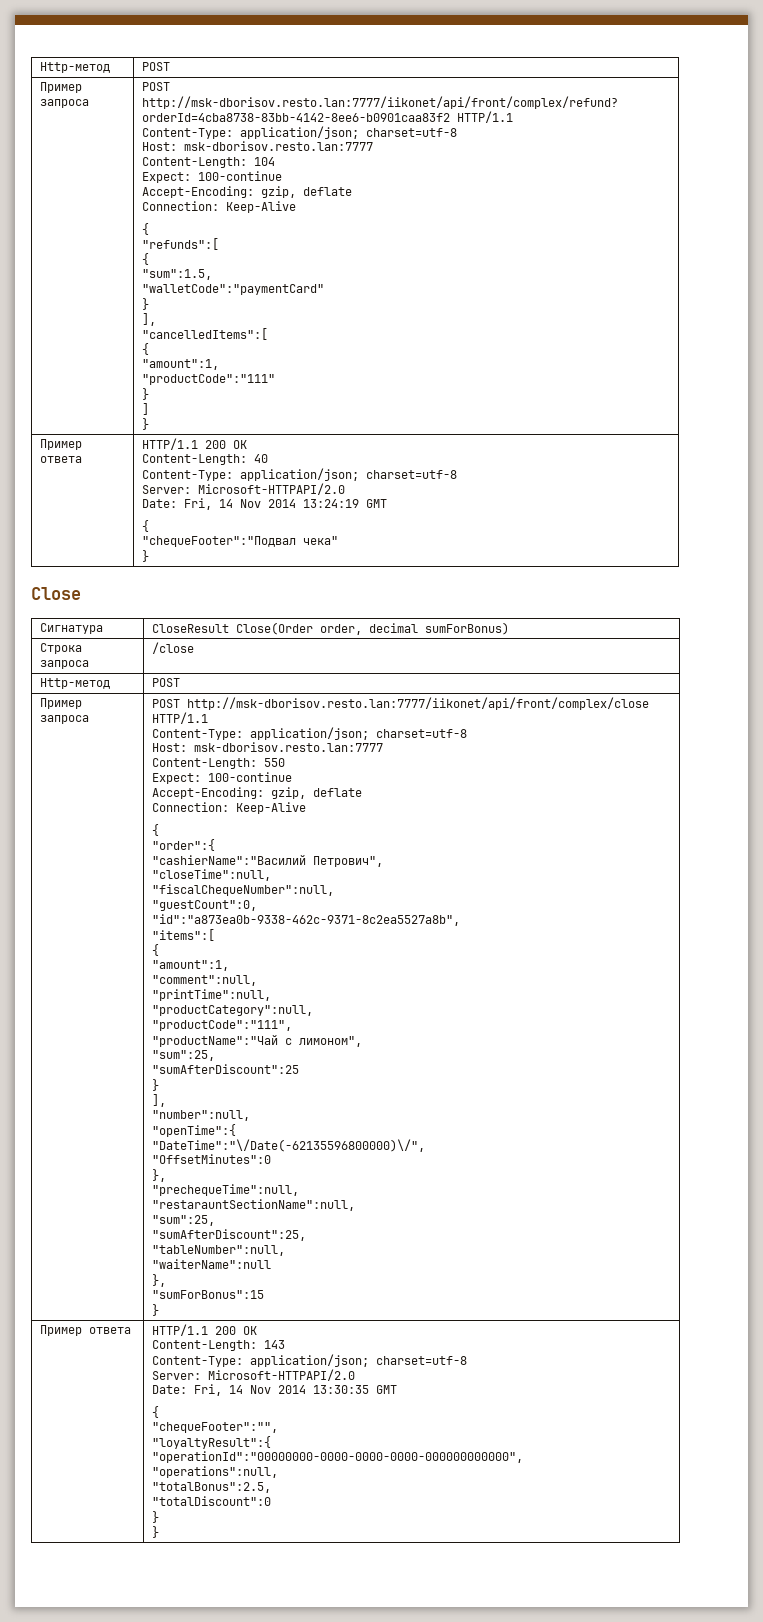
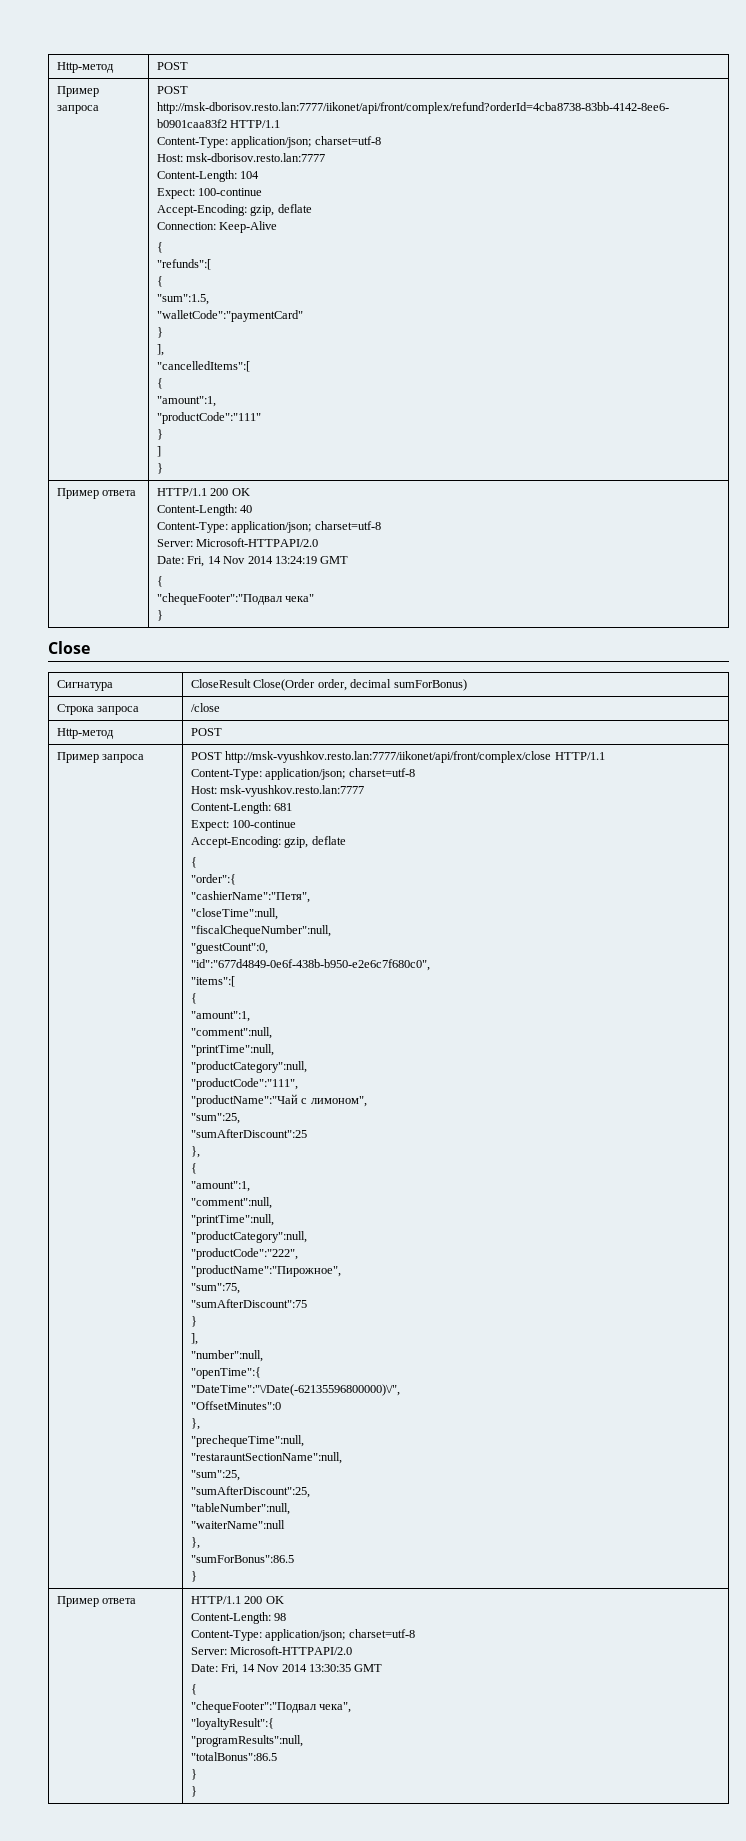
[187,697,650,710] [152,712,209,724] [152,727,468,740] [152,742,384,752] [152,758,286,769] [152,772,293,784] [152,787,363,799] [152,802,307,814] http://msk-dborisov.resto.lan:7777/iikonet/api/front/complex/close HTTP/1.1 // Content-Type: application/json; charset=utf-8 // Host: msk-dborisov.resto.lan:7777 // Content-Length: 550 // Expect: 100-continue // Accept-Encoding: gzip, deflate // Connection: Keep-Alive -> [225,751,605,763] [191,768,415,780] [191,785,365,797] [191,802,293,814] [191,820,297,831] [191,836,346,848] http://msk-vyushkov.resto.lan:7777/iikonet/api/front/complex/close HTTP/1.1 // Content-Type: application/json; charset=utf-8 // Host: msk-vyushkov.resto.lan:7777 // Content-Length: 681 // Expect: 100-continue // Accept-Encoding: gzip, deflate
[152,854,384,867] "cashierName":"Василий Петрович", -> [191,891,311,903] "cashierName":"Петя",
[152,914,461,926] "id":"a873ea0b-9338-462c-9371-8c2ea5527a8b", -> [191,959,431,971] "id":"677d4849-0e6f-438b-b950-e2e6c7f680c0",
(300, 1069) none -> [191,1146,201,1158] [191,1163,198,1174] [191,1181,251,1192] [191,1197,273,1209] [191,1214,275,1226] [191,1231,308,1243] [191,1248,299,1260] [191,1265,342,1277] [191,1283,241,1294] [191,1299,308,1308] // }, // { // "amount":1, // "comment":null, // "printTime":null, // "productCategory":null, // "productCode":"222", // "productName":"Пирожное", // "sum":75, // "sumAfterDiscount":75
[152,1290,265,1299] [152,1304,160,1316] [40,1325,132,1336] [152,1324,258,1336] [152,1340,286,1351] "sumForBonus":15 // } // Пример ответа | HTTP/1.1 200 OK // Content-Length: 143 -> [191,1555,295,1563] [191,1571,198,1582] [57,1596,137,1607] [191,1596,284,1604] [191,1612,287,1624] "sumForBonus":86.5 // } // Пример ответа | HTTP/1.1 200 OK // Content-Length: 98
[152,1422,279,1433] "chequeFooter":"", -> [191,1701,352,1713] "chequeFooter":"Подвал чека",
[152,1451,524,1463] [152,1466,279,1478] [152,1482,272,1493] [152,1496,272,1506] "operationId":"00000000-0000-0000-0000-000000000000", // "operations":null, // "totalBonus":2.5, // "totalDiscount":0 -> [191,1735,304,1747] [191,1752,278,1761] "programResults":null, // "totalBonus":86.5

